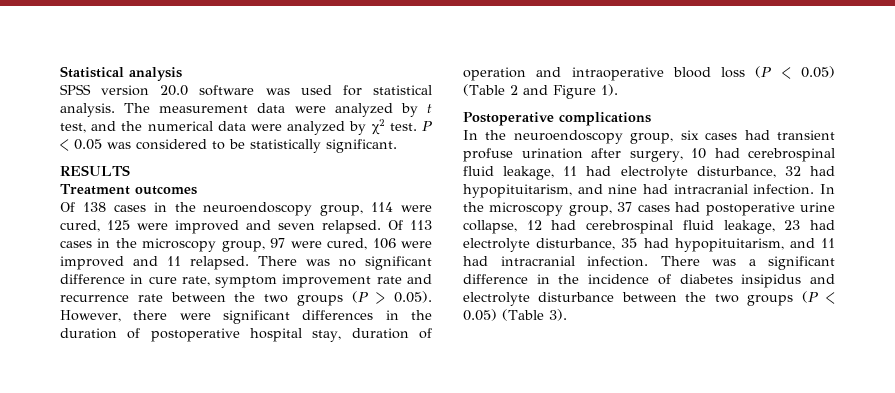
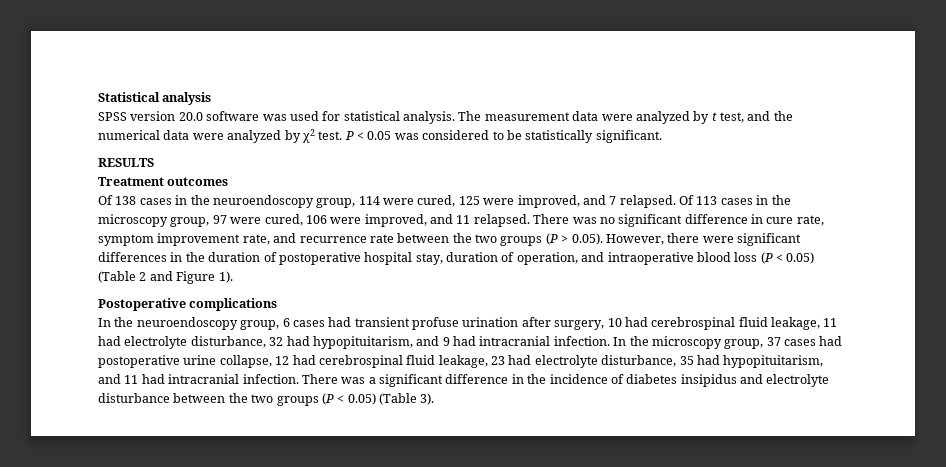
[175,220,315,234] improved and seven -> [517,195,617,208] improved, and 7
[60,256,124,270] improved -> [364,214,427,227] improved,
[376,276,402,284] rate -> [242,234,270,245] rate,
[463,67,526,81] operation -> [516,252,578,265] operation,
[680,130,699,140] six -> [282,318,290,327] 6
[608,184,638,194] nine -> [442,337,450,346] 9

